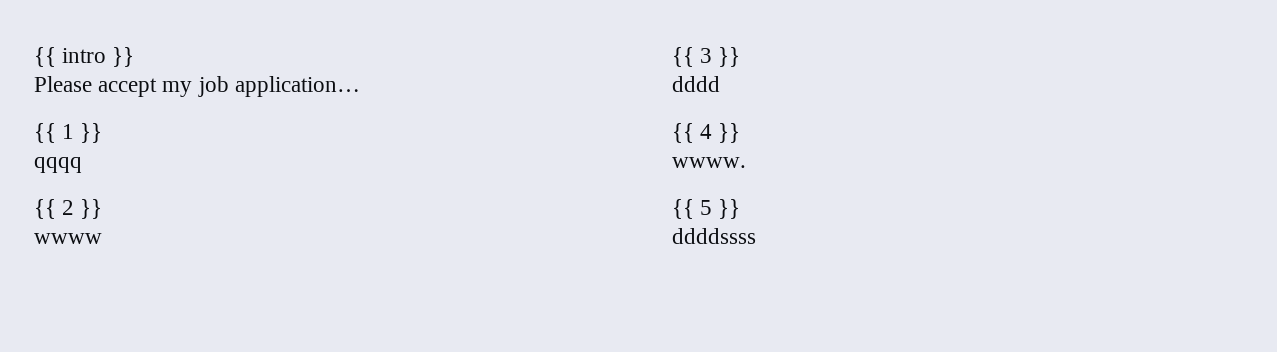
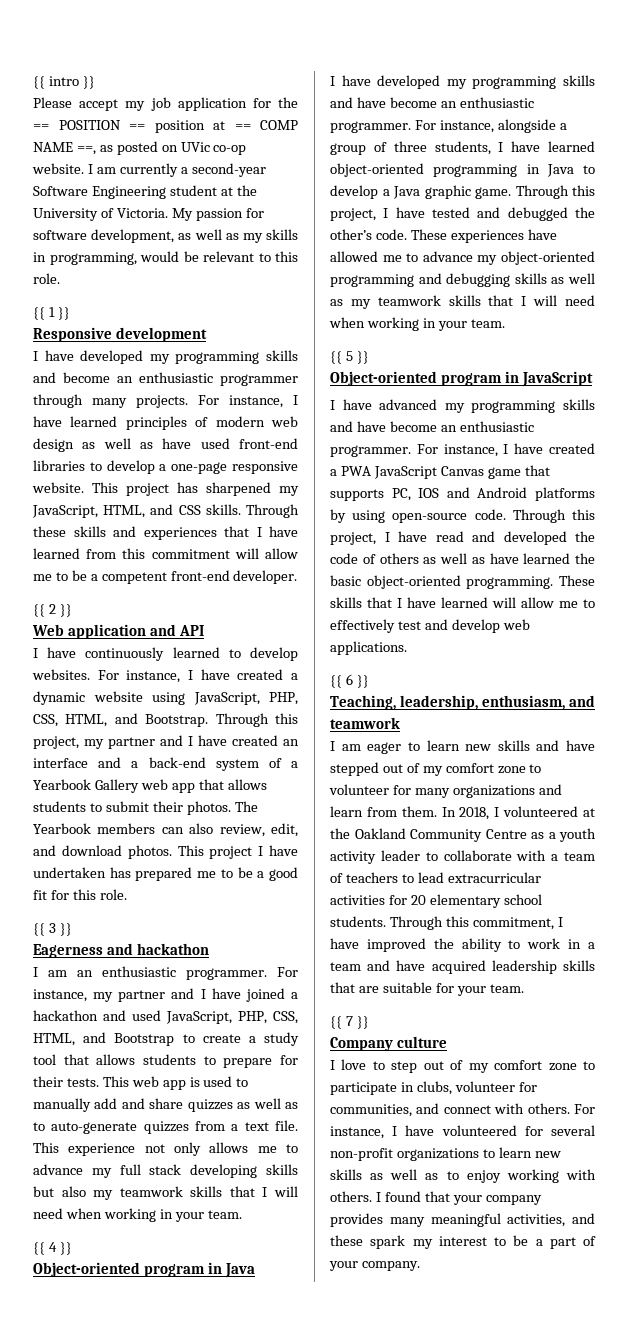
[234,76,360,97] [34,123,103,143] [34,157,82,173] [34,199,103,219] [34,233,102,244] [672,47,741,67] [672,76,720,92] [672,123,741,143] [672,157,746,168] [672,199,741,219] [672,228,756,244] application… // {{ 1 }} // qqqq // {{ 2 }} // wwww // {{ 3 }} // dddd // {{ 4 }} // wwww. // {{ 5 }} // ddddssss -> [177,97,298,111] [33,120,298,133] [33,141,247,155] [32,163,266,177] [33,185,257,199] [33,208,264,221] [33,229,298,243] [33,251,298,265] [33,273,60,284] [33,307,70,320] [33,327,207,342] [33,350,298,364] [33,372,298,386] [33,394,298,408] [33,416,298,430] [33,438,298,452] [33,460,298,474] [32,482,299,496] [32,504,299,518] [33,526,298,540] [33,548,298,559] [33,570,298,584] [33,604,72,617] [32,624,204,639] [33,647,298,661] [32,669,298,683] [33,691,298,705] [33,713,298,727] [33,735,299,749] [33,757,298,771] [33,779,267,793] [33,801,258,815] [33,823,298,837] [33,845,298,859] [33,867,299,881] [33,889,127,900] [33,923,72,936] [33,943,209,958] [33,966,298,980] [33,988,298,1002] [33,1010,298,1024] [33,1032,299,1046] [33,1054,298,1068] [33,1076,249,1090] [33,1098,299,1112] [33,1120,298,1134] [33,1142,298,1156] [33,1164,298,1178] [33,1186,299,1200] [33,1208,242,1222] [33,1242,72,1255] [33,1262,255,1278] [330,75,595,89] [330,97,534,108] [330,119,567,133] [330,141,595,155] [330,163,595,177] [330,185,595,199] [330,207,595,221] [330,229,557,243] [330,251,595,265] [330,273,595,287] [330,295,595,309] [329,317,505,331] [330,351,369,364] [330,371,593,387] [330,399,595,413] [330,421,534,432] [330,443,595,457] [330,465,550,479] [330,487,595,501] [330,509,595,523] [330,531,595,545] [330,553,595,564] [330,575,595,589] [330,597,595,608] [330,619,530,633] [330,641,407,655] [330,674,369,688] [330,695,595,710] [330,717,400,729] [330,740,595,754] [330,762,542,776] [329,784,562,798] [330,806,595,820] [330,828,596,842] [330,850,595,864] [330,872,541,883] [330,894,542,908] [330,916,563,930] [330,938,595,952] [330,960,595,974] [330,982,524,996] [330,1016,369,1029] [330,1036,447,1051] [330,1059,595,1073] [330,1081,537,1095] [330,1103,595,1117] [330,1125,595,1139] [330,1147,561,1161] [330,1169,596,1183] [330,1191,542,1205] [330,1213,595,1227] [330,1235,596,1249] [329,1261,420,1271] application for the == POSITION == position at == COMP NAME ==, as posted on UVic co-op website. I am currently a second-year Software Engineering student at the University of Victoria. My passion for software development, as well as my skills in programming, would be relevant to this role. // {{ 1 }} // Responsive development // I have developed my programming skills and become an enthusiastic programmer through many projects. For instance, I have learned principles of modern web design as well as have used front-end libraries to develop a one-page responsive website. This project has sharpened my JavaScript, HTML, and CSS skills. Through these skills and experiences that I have learned from this commitment will allow me to be a competent front-end developer. // {{ 2 }} // Web application and API // I have continuously learned to develop websites. For instance, I have created a dynamic website using JavaScript, PHP, CSS, HTML, and Bootstrap. Through this project, my partner and I have created an interface and a back-end system of a Yearbook Gallery web app that allows students to submit their photos. The Yearbook members can also review, edit, and download photos. This project I have undertaken has prepared me to be a good fit for this role. // {{ 3 }} // Eagerness and hackathon // I am an enthusiastic programmer. For instance, my partner and I have joined a hackathon and used JavaScript, PHP, CSS, HTML, and Bootstrap to create a study tool that allows students to prepare for their tests. This web app is used to manually add and share quizzes as well as to auto-generate quizzes from a text file. This experience not only allows me to advance my full stack developing skills but also my teamwork skills that I will need when working in your team. // {{ 4 }} // Object-oriented program in Java // I have developed my programming skills and have become an enthusiastic programmer. For instance, alongside a group of three students, I have learned object-oriented programming in Java to develop a Java graphic game. Through this project, I have tested and debugged the other’s code. These experiences have allowed me to advance my object-oriented programming and debugging skills as well as my teamwork skills that I will need when working in your team. // {{ 5 }} // Object-oriented program in JavaScript // I have advanced my programming skills and have become an enthusiastic programmer. For instance, I have created a PWA JavaScript Canvas game that supports PC, IOS and Android platforms by using open-source code. Through this project, I have read and developed the code of others as well as have learned the basic object-oriented programming. These skills that I have learned will allow me to effectively test and develop web applications. // {{ 6 }} // Teaching, leadership, enthusiasm, and teamwork // I am eager to learn new skills and have stepped out of my comfort zone to volunteer for many organizations and learn from them. In 2018, I volunteered at the Oakland Community Centre as a youth activity leader to collaborate with a team of teachers to lead extracurricular activities for 20 elementary school students. Through this commitment, I have improved the ability to work in a team and have acquired leadership skills that are suitable for your team. // {{ 7 }} // Company culture // I love to step out of my comfort zone to participate in clubs, volunteer for communities, and connect with others. For instance, I have volunteered for several non-profit organizations to learn new skills as well as to enjoy working with others. I found that your company provides many meaningful activities, and these spark my interest to be a part of your company.

